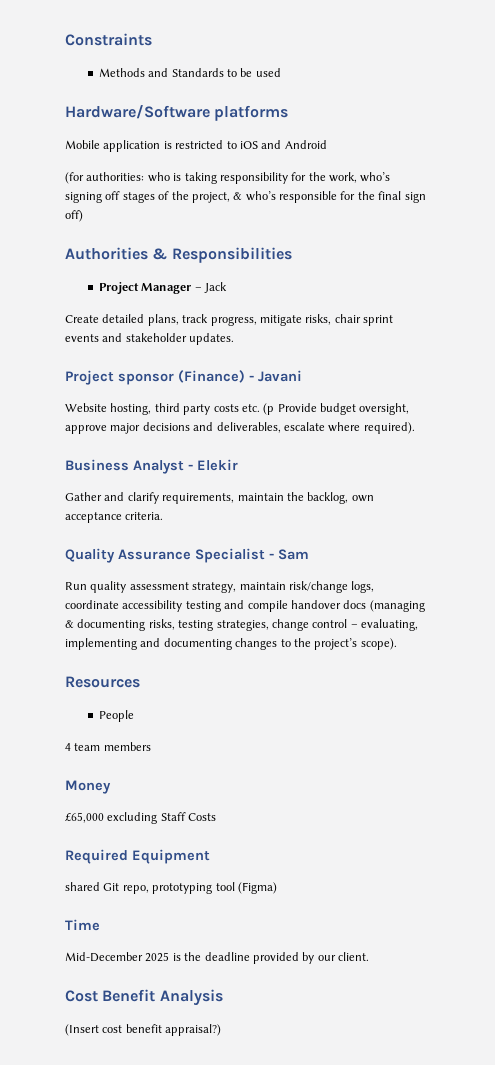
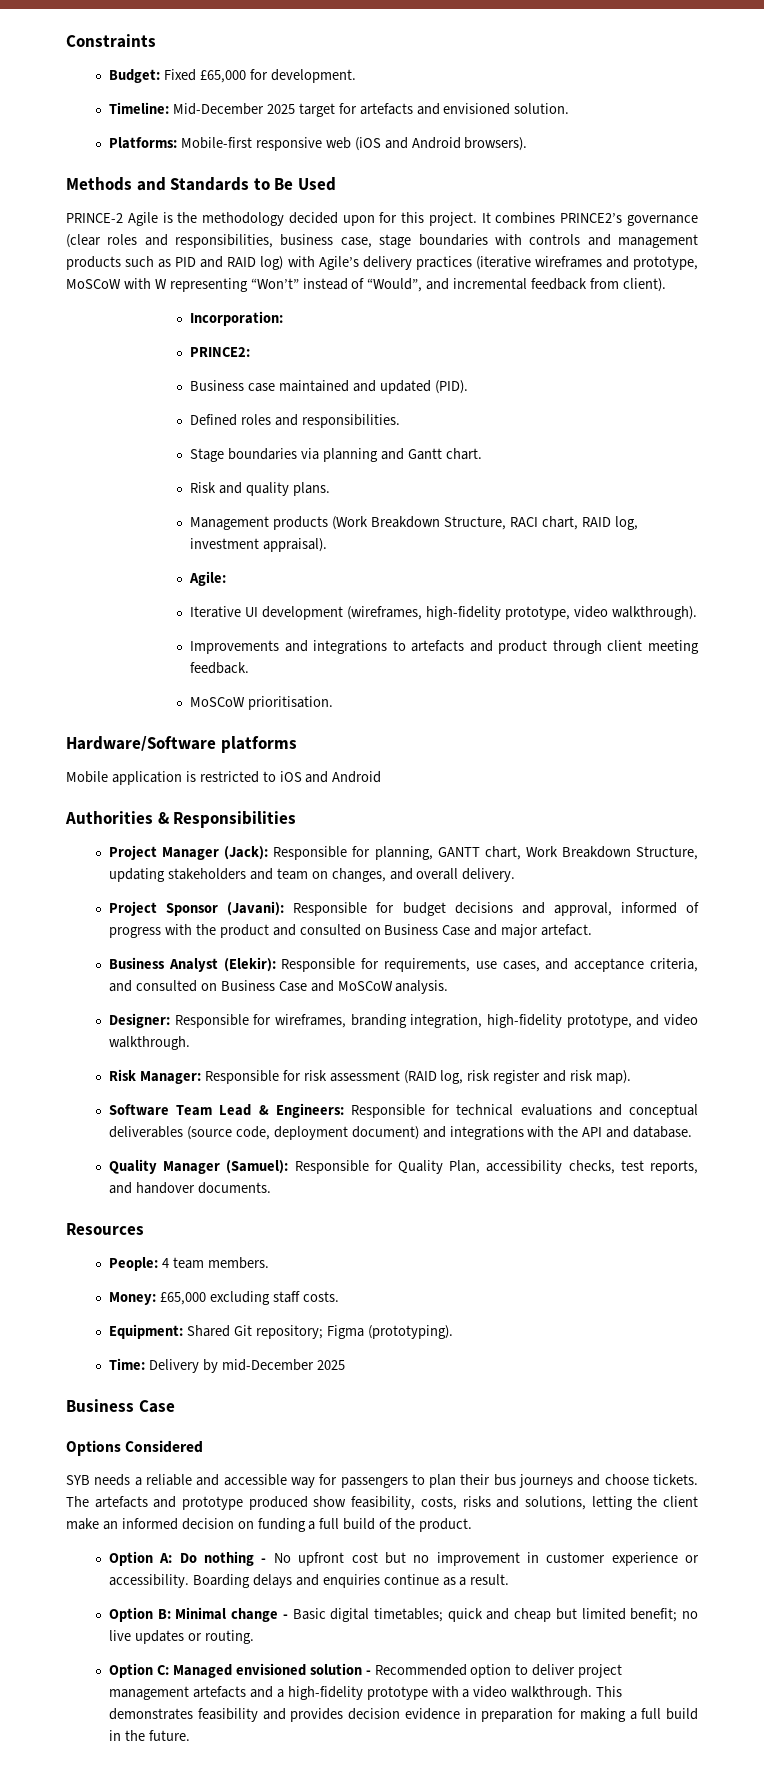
[98,68,281,77] Methods and Standards to be used -> [109,69,356,83] [109,102,570,117] [109,137,528,151] [66,177,336,191] [66,212,698,226] [66,234,698,248] [66,256,698,270] [66,278,666,292] [190,311,284,326] [190,347,251,357] [190,380,468,394] [190,414,401,428] [190,448,482,462] [190,482,331,496] [190,516,638,530] [190,538,328,552] [189,571,227,586] [190,606,697,620] [190,640,699,654] [190,662,250,674] [190,696,334,710] Budget: Fixed £65,000 for development. // Timeline: Mid‑December 2025 target for artefacts and envisioned solution. // Platforms: Mobile‑first responsive web (iOS and Android browsers). // Methods and Standards to Be Used // PRINCE-2 Agile is the methodology decided upon for this project. It combines PRINCE2’s governance (clear roles and responsibilities, business case, stage boundaries with controls and management products such as PID and RAID log) with Agile’s delivery practices (iterative wireframes and prototype, MoSCoW with W representing “Won’t” instead of “Would”, and incremental feedback from client). // Incorporation: // PRINCE2: // Business case maintained and updated (PID). // Defined roles and responsibilities. // Stage boundaries via planning and Gantt chart. // Risk and quality plans. // Management products (Work Breakdown Structure, RACI chart, RAID log, investment appraisal). // Agile: // Iterative UI development (wireframes, high‑fidelity prototype, video walkthrough). // Improvements and integrations to artefacts and product through client meeting feedback. // MoSCoW prioritisation.
[65,172,391,184] [65,191,426,203] [65,210,83,222] // (for authorities: who is taking responsibility for the work, who’s signing off stages of the project, & who’s responsible for the final sign off) -> (382, 777) none
[194,282,227,293] [65,314,393,326] [65,333,235,345] [65,370,302,385] [65,403,410,415] [65,422,415,434] [65,459,238,474] [65,492,374,504] [65,512,164,523] [65,548,309,563] [65,581,375,593] [65,600,425,612] [65,619,418,631] [65,638,397,650] – Jack // Create detailed plans, track progress, mitigate risks, chair sprint events and stakeholder updates. // Project sponsor (Finance) - Javani // Website hosting, third party costs etc. (p Provide budget oversight, approve major decisions and deliverables, escalate where required). // Business Analyst - Elekir // Gather and clarify requirements, maintain the backlog, own acceptance criteria. // Quality Assurance Specialist - Sam // Run quality assessment strategy, maintain risk/change logs, coordinate accessibility testing and compile handover docs (managing & documenting risks, testing strategies, change control – evaluating, implementing and documenting changes to the project’s scope). -> [224,846,698,860] [109,868,516,882] [109,901,699,916] [109,924,593,938] [109,957,698,972] [109,980,449,994] [109,1013,698,1028] [109,1036,191,1050] [109,1069,632,1084] [109,1103,699,1118] [109,1126,693,1140] [109,1159,699,1174] [109,1182,271,1194] (Jack): Responsible for planning, GANTT chart, Work Breakdown Structure, updating stakeholders and team on changes, and overall delivery. // Project Sponsor (Javani): Responsible for budget decisions and approval, informed of progress with the product and consulted on Business Case and major artefact. // Business Analyst (Elekir): Responsible for requirements, use cases, and acceptance criteria, and consulted on Business Case and MoSCoW analysis. // Designer: Responsible for wireframes, branding integration, high‑fidelity prototype, and video walkthrough. // Risk Manager: Responsible for risk assessment (RAID log, risk register and risk map). // Software Team Lead & Engineers: Responsible for technical evaluations and conceptual deliverables (source code, deployment document) and integrations with the API and database. // Quality Manager (Samuel): Responsible for Quality Plan, accessibility checks, test reports, and handover documents.
[98,710,134,722] People // -> [109,1257,159,1271] People:
[103,742,151,751] [65,780,111,794] [65,812,217,824] [65,849,210,864] [65,882,277,894] [65,919,100,931] [65,952,369,964] [65,989,223,1006] [65,1024,222,1036] members // Money // £65,000 excluding Staff Costs // Required Equipment // shared Git repo, prototyping tool (Figma) // Time // Mid-December 2025 is the deadline provided by our client. // Cost Benefit Analysis // (Insert cost benefit appraisal?) -> [207,1257,269,1269] [109,1291,339,1305] [109,1324,453,1339] [109,1358,345,1373] [66,1399,175,1413] [66,1440,204,1456] [66,1474,698,1488] [66,1496,699,1510] [66,1518,473,1532] [109,1551,699,1566] [109,1574,510,1588] [109,1607,699,1622] [109,1630,254,1644] [109,1663,623,1678] [109,1686,623,1700] [109,1708,698,1722] [109,1730,190,1741] members. // Money: £65,000 excluding staff costs. // Equipment: Shared Git repository; Figma (prototyping). // Time: Delivery by mid‑December 2025 // Business Case // Options Considered // SYB needs a reliable and accessible way for passengers to plan their bus journeys and choose tickets. The artefacts and prototype produced show feasibility, costs, risks and solutions, letting the client make an informed decision on funding a full build of the product. // Option A: Do nothing - No upfront cost but no improvement in customer experience or accessibility. Boarding delays and enquiries continue as a result. // Option B: Minimal change - Basic digital timetables; quick and cheap but limited benefit; no live updates or routing. // Option C: Managed envisioned solution - Recommended option to deliver project management artefacts and a high‑fidelity prototype with a video walkthrough. This demonstrates feasibility and provides decision evidence in preparation for making a full build in the future.

